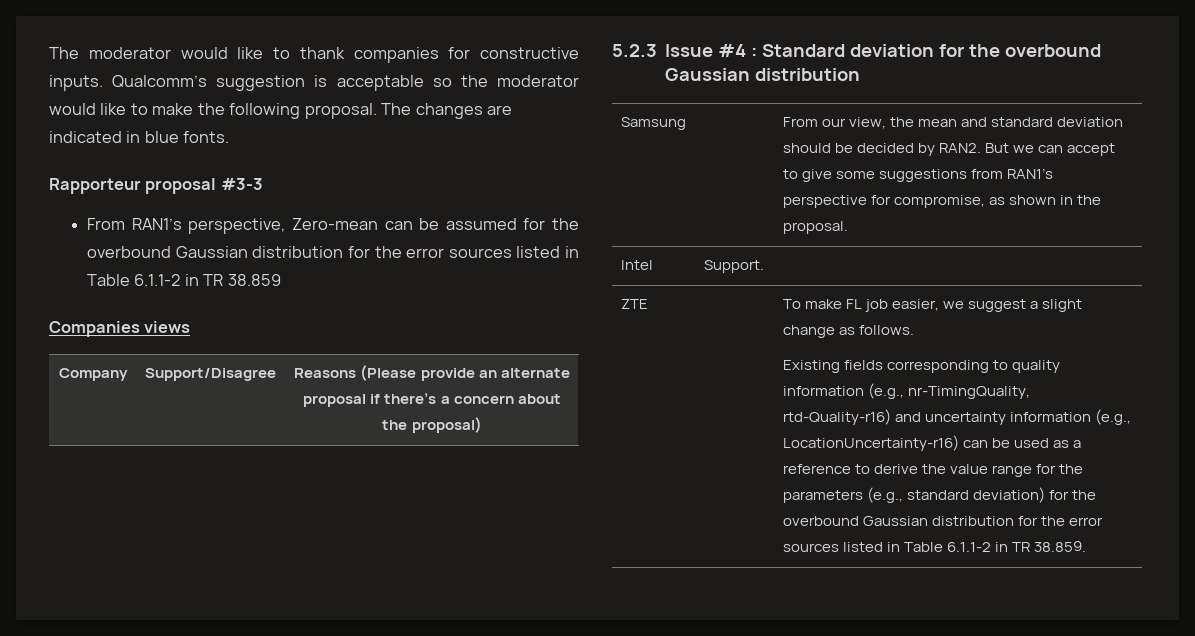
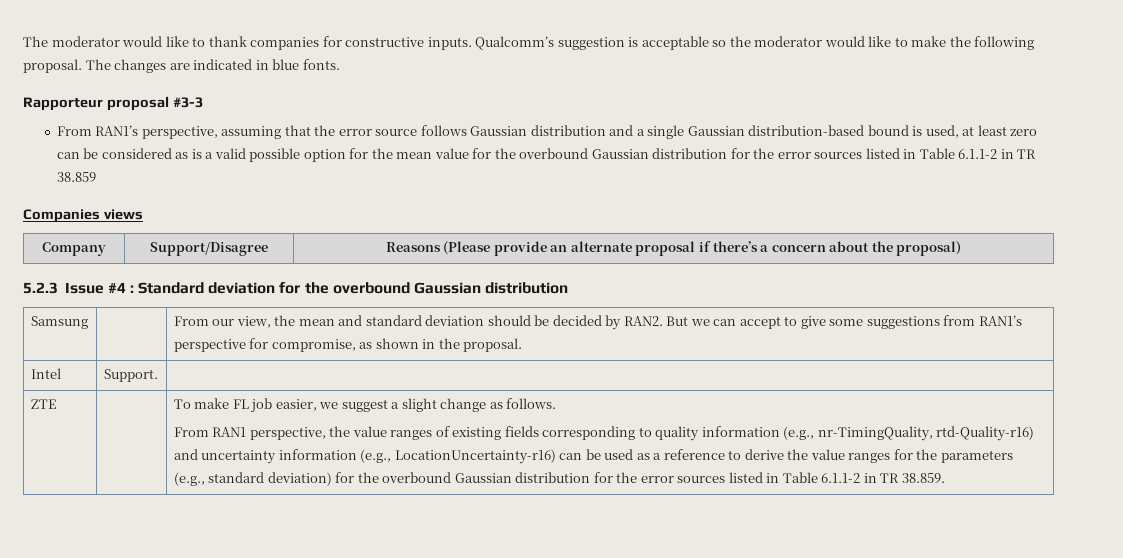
[291,218,517,230] Zero-mean can be assumed -> [221,125,1038,139] [56,148,469,162] assuming that the error source follows Gaussian distribution and a single Gaussian distribution-based bound is used, at least zero can be considered as is a valid possible option for the mean value
[782,360,840,373] Existing -> [173,426,502,440] From RAN1 perspective, the value ranges of existing
[992,465,1033,477] range -> [848,453,891,463] ranges

